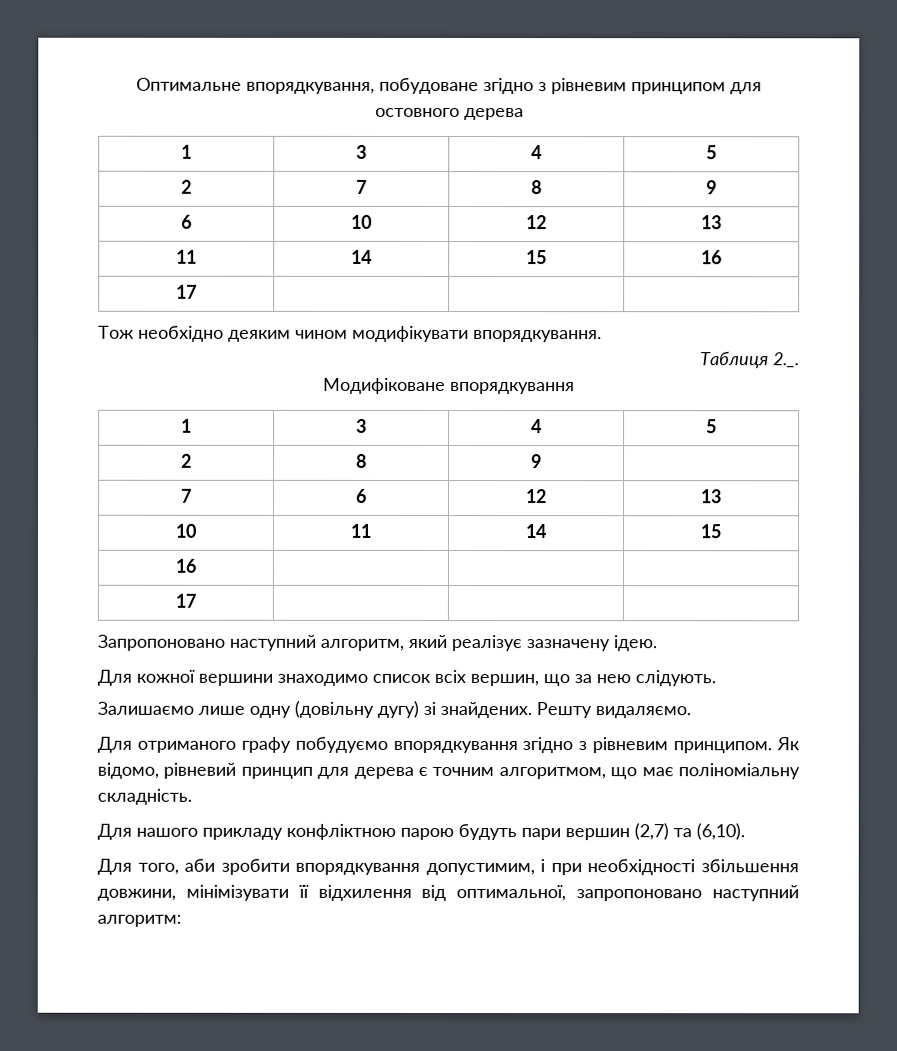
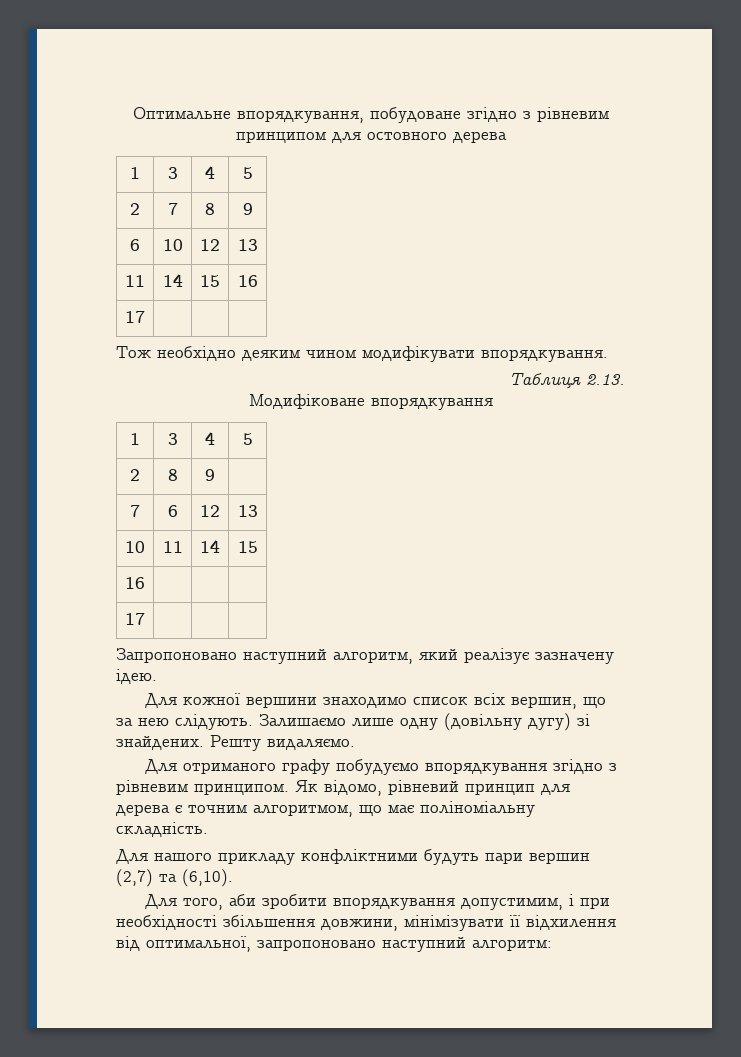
[773,352,800,368] 2._. -> [586,374,625,385] 2.13.
(716, 678) // -> (253, 722) none
[286,823,454,841] конфліктною парою -> [301,849,418,864] конфліктними

